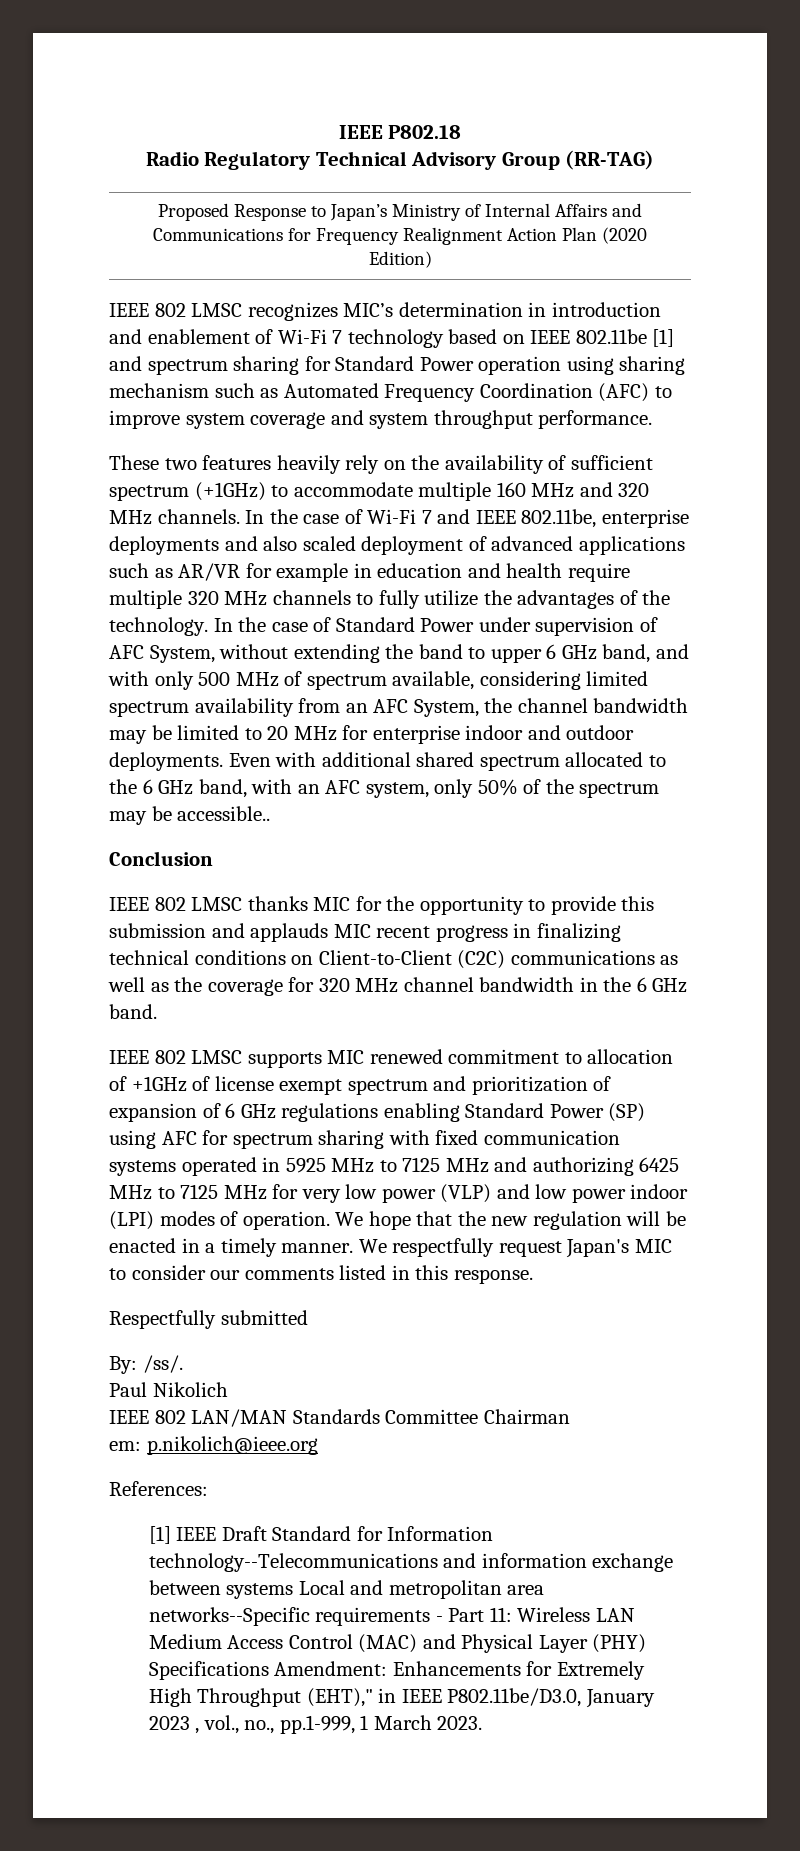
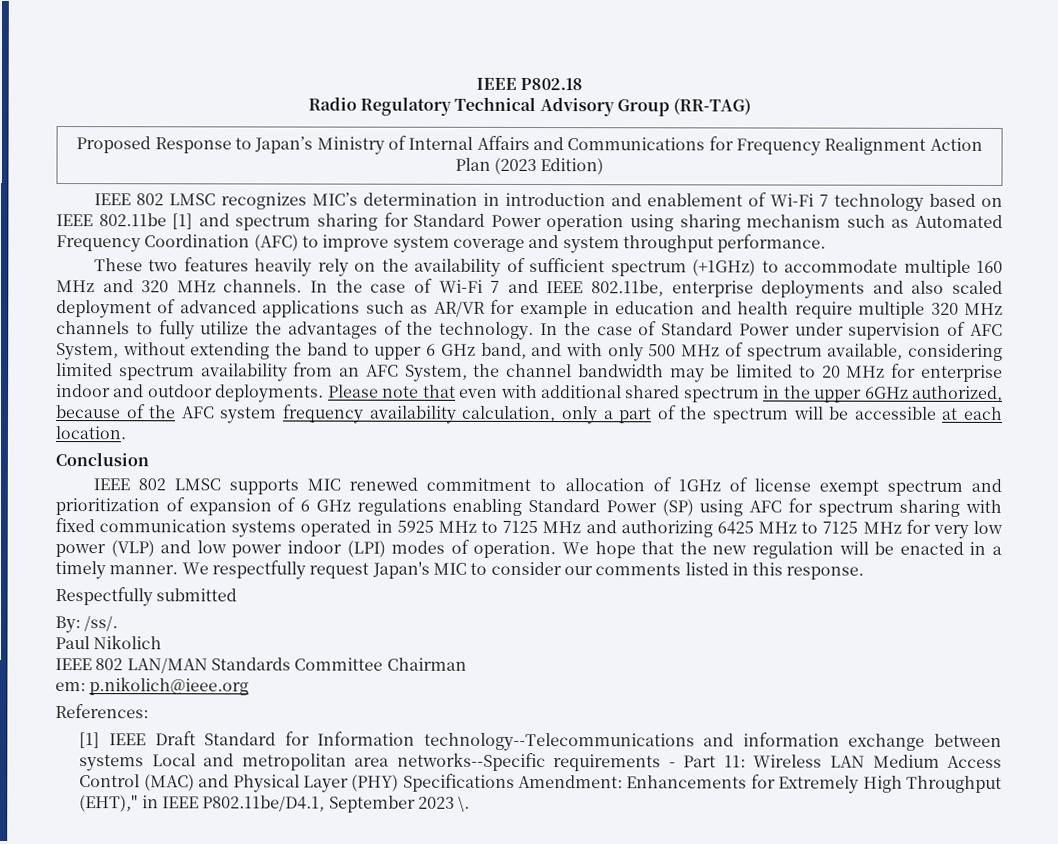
[601,227,647,244] (2020 -> [494,157,537,176] (2023
[228,752,666,771] [109,779,660,798] [109,806,271,825] [109,851,213,866] [109,896,655,915] [109,923,621,942] [109,950,679,969] [108,977,688,996] [109,1004,157,1019] Even with additional shared spectrum allocated to the 6 GHz band, with an AFC system, only 50% of the spectrum may be accessible.. // Conclusion // IEEE 802 LMSC thanks MIC for the opportunity to provide this submission and applauds MIC recent progress in finalizing technical conditions on Client-to-Client (C2C) communications as well as the coverage for 320 MHz channel bandwidth in the 6 GHz band. -> [327,384,1003,403] [56,404,1003,425] [55,426,126,440] [55,452,149,467] Please note that even with additional shared spectrum in the upper 6GHz authorized, because of the AFC system frequency availability calculation, only a part of the spectrum will be accessible at each location. // Conclusion
[131,1076,187,1092] +1GHz -> [677,479,721,492] 1GHz
[447,1688,655,1708] [148,1715,483,1734] P802.11be/D3.0, January 2023 , vol., no., pp.1-999, 1 March 2023. -> [202,795,471,813] P802.11be/D4.1, September 2023 \.

